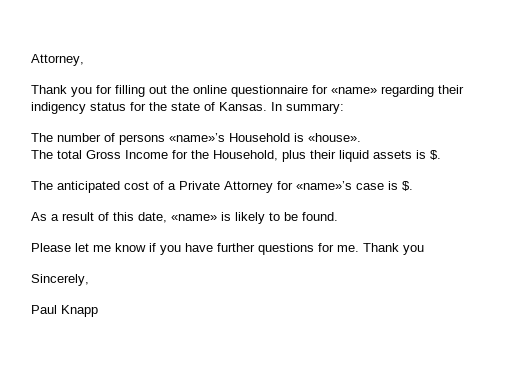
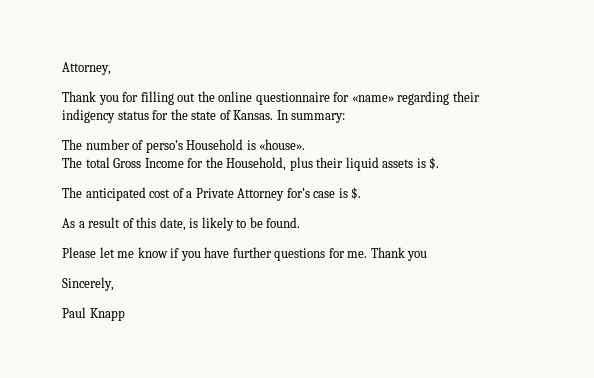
[119,133,225,145] persons «name»’s -> [145,140,183,153] perso’s
[277,181,352,190] for «name»’s -> [286,188,310,198] for’s
[171,214,217,221] «name» -> (186, 224) none

